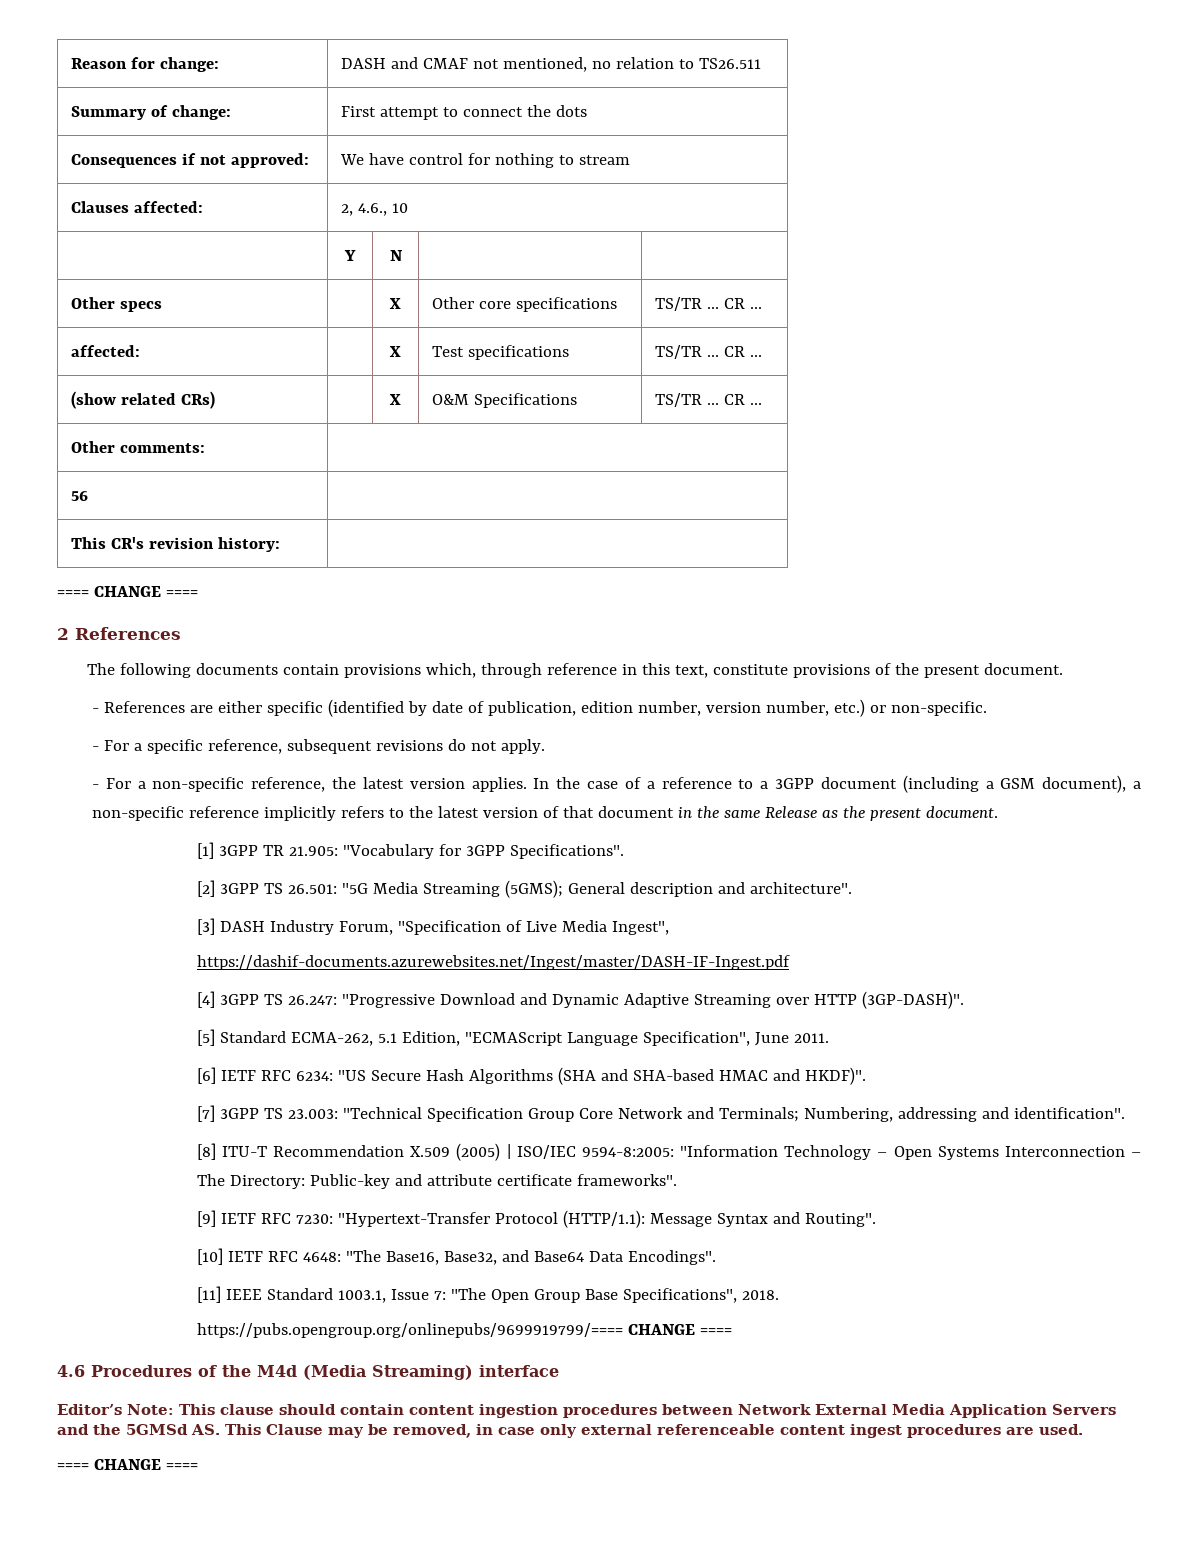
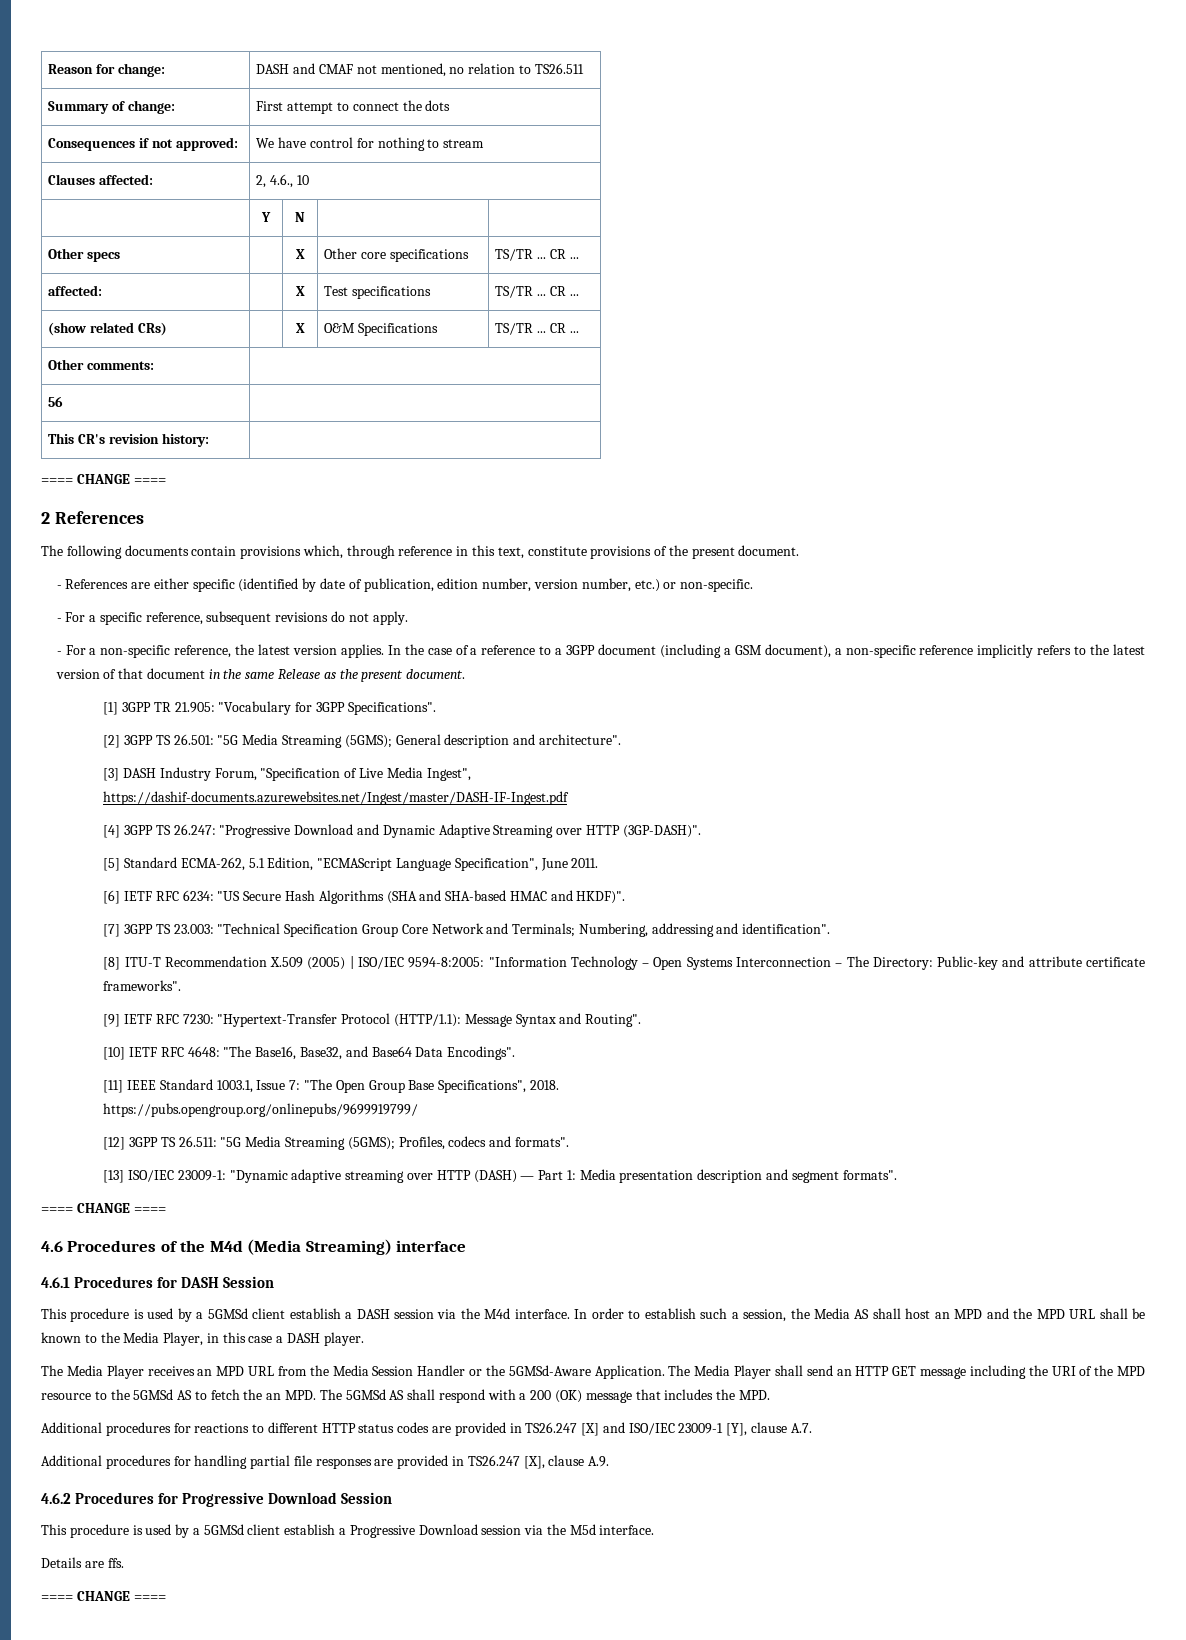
[196,1323,623,1338] https://pubs.opengroup.org/onlinepubs/9699919799/==== -> [103,1103,419,1117] [103,1136,569,1150] [103,1169,897,1183] [41,1207,73,1213] https://pubs.opengroup.org/onlinepubs/9699919799/ // [12] 3GPP TS 26.511: "5G Media Streaming (5GMS); Profiles, codecs and formats". // [13] ISO/IEC 23009-1: "Dynamic adaptive streaming over HTTP (DASH) — Part 1: Media presentation description and segment formats". // ====
[57,1404,1116,1418] [57,1424,1083,1438] Editor’s Note: This clause should contain content ingestion procedures between Network External Media Application Servers and the 5GMSd AS. This Clause may be removed, in case only external referenceable content ingest procedures are used. -> [41,1276,275,1288] [41,1308,1146,1322] [41,1332,364,1346] [41,1365,1146,1379] [41,1389,770,1403] [41,1422,812,1436] [41,1455,610,1469] [41,1492,393,1507] [41,1524,655,1538] [41,1557,124,1568] 4.6.1 Procedures for DASH Session // This procedure is used by a 5GMSd client establish a DASH session via the M4d interface. In order to establish such a session, the Media AS shall host an MPD and the MPD URL shall be known to the Media Player, in this case a DASH player. // The Media Player receives an MPD URL from the Media Session Handler or the 5GMSd-Aware Application. The Media Player shall send an HTTP GET message including the URI of the MPD resource to the 5GMSd AS to fetch the an MPD. The 5GMSd AS shall respond with a 200 (OK) message that includes the MPD. // Additional procedures for reactions to different HTTP status codes are provided in TS26.247 [X] and ISO/IEC 23009-1 [Y], clause A.7. // Additional procedures for handling partial file responses are provided in TS26.247 [X], clause A.9. // 4.6.2 Procedures for Progressive Download Session // This procedure is used by a 5GMSd client establish a Progressive Download session via the M5d interface. // Details are ffs.

